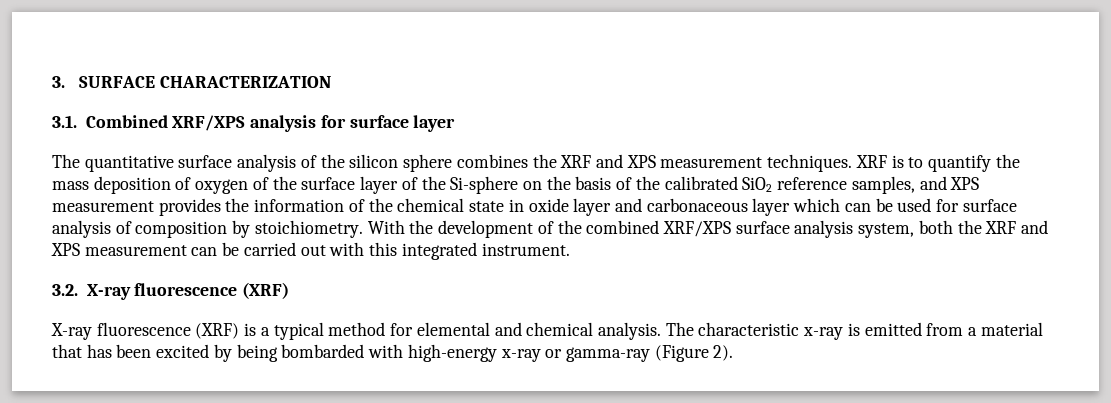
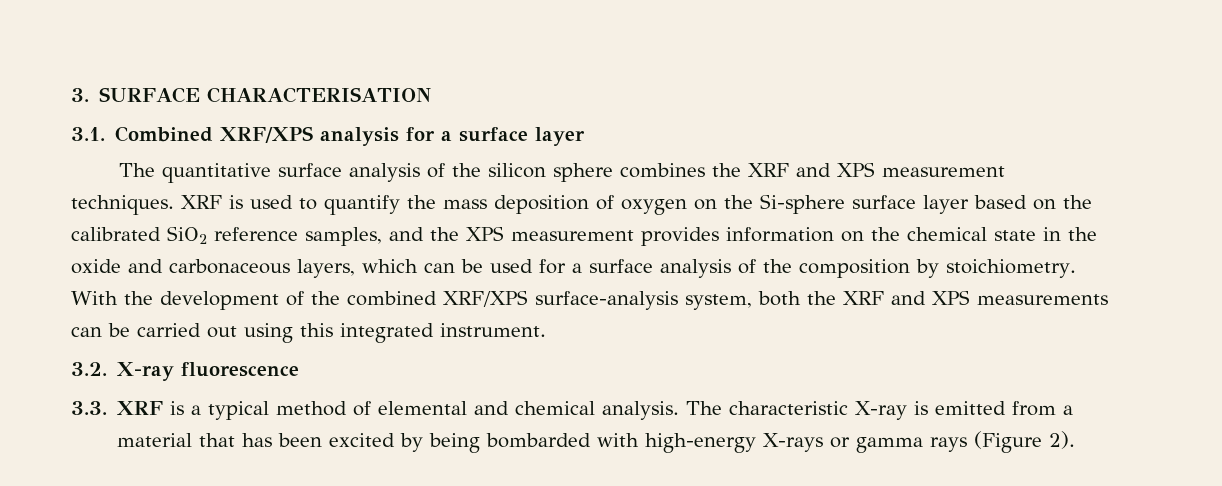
[160,76,332,88] CHARACTERIZATION -> [207,87,432,103] CHARACTERISATION
(346, 121) none -> [441,131,453,141] a
(904, 161) none -> [250,195,293,209] used
[252,176,633,194] of the surface layer of the Si-sphere on the basis of -> [694,194,1056,214] on the Si-sphere surface layer based on
(947, 183) none -> [430,227,459,241] the
[225,198,365,212] the information of -> [726,227,864,242] information on
[528,198,612,216] oxide layer -> [1068,227,1097,241] [71,259,121,274] the oxide
[752,198,791,216] layer -> [297,259,355,278] layers,
[962,199,1017,212] [52,220,132,238] surface analysis of -> [572,259,792,278] a surface analysis of the
[735,220,854,238] surface analysis -> [535,291,678,310] surface-analysis
[84,245,187,256] measurement -> [977,294,1108,305] measurements
[329,242,365,256] with -> [244,323,293,343] using
[242,282,290,299] [51,322,240,340] (XRF) // X-ray fluorescence (XRF) -> [71,401,164,415] // 3.3. XRF
[390,323,414,336] for -> [353,401,372,416] of
[803,327,844,340] x-ray -> [855,401,908,420] X-ray
[500,347,650,362] x-ray or gamma-ray -> [763,433,968,453] X-rays or gamma rays

